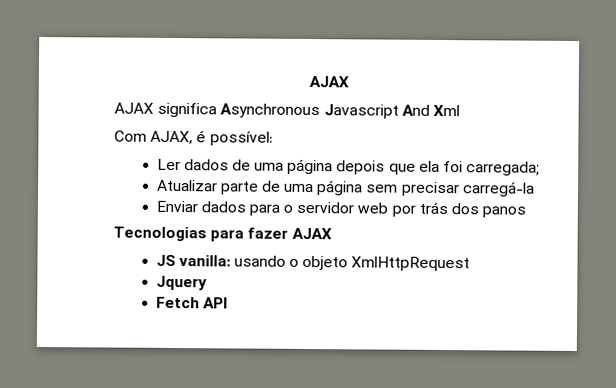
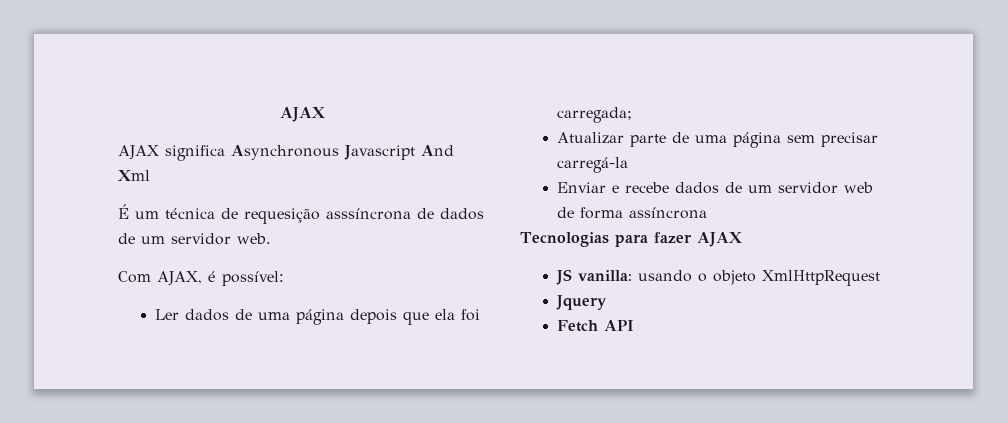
(460, 110) none -> [118,204,484,224] [118,233,271,245] // É um técnica de requesição asssíncrona de dados de um servidor web.
[200,201,527,218] dados para o servidor web por trás dos panos -> [612,182,874,194] [557,207,708,219] e recebe dados de um servidor web de forma assíncrona

